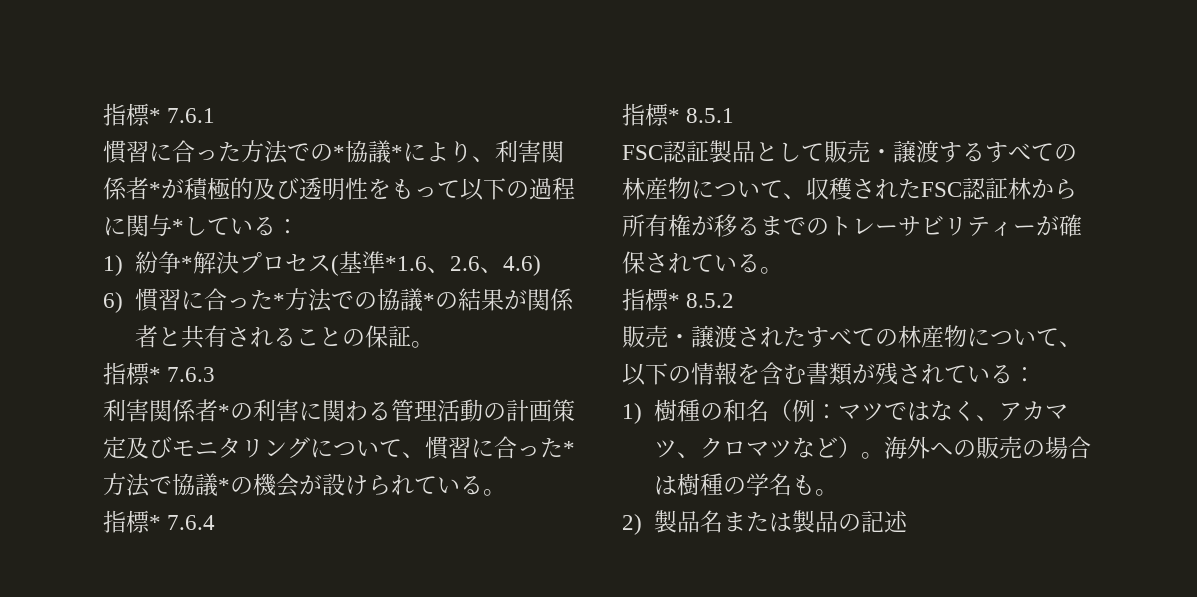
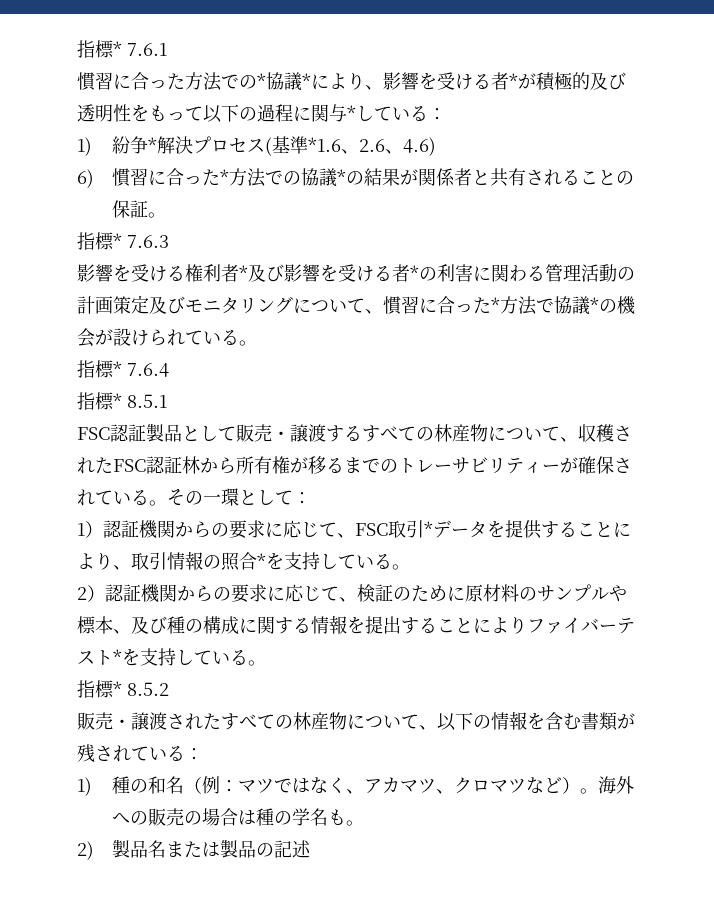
[495,140,564,163] [103,177,127,200] 利害関係 -> [383,72,491,90] 影響を受ける
[103,399,196,422] 利害関係 -> [77,264,392,282] 影響を受ける権利者*及び影響を受ける
(783, 270) none -> [167,488,311,506] [77,520,631,539] [77,551,410,571] [77,584,627,603] [77,615,635,634] [77,648,266,666] その一環として： // 1）認証機関からの要求に応じて、FSC取引*データを提供することにより、取引情報の照合*を支持している。 // 2）認証機関からの要求に応じて、検証のために原材料のサンプルや標本、及び種の構成に関する情報を提出することによりファイバーテスト*を支持している。
[653,399,677,422] 樹 -> (92, 786) none
[676,473,700,496] 樹 -> (257, 817) none

